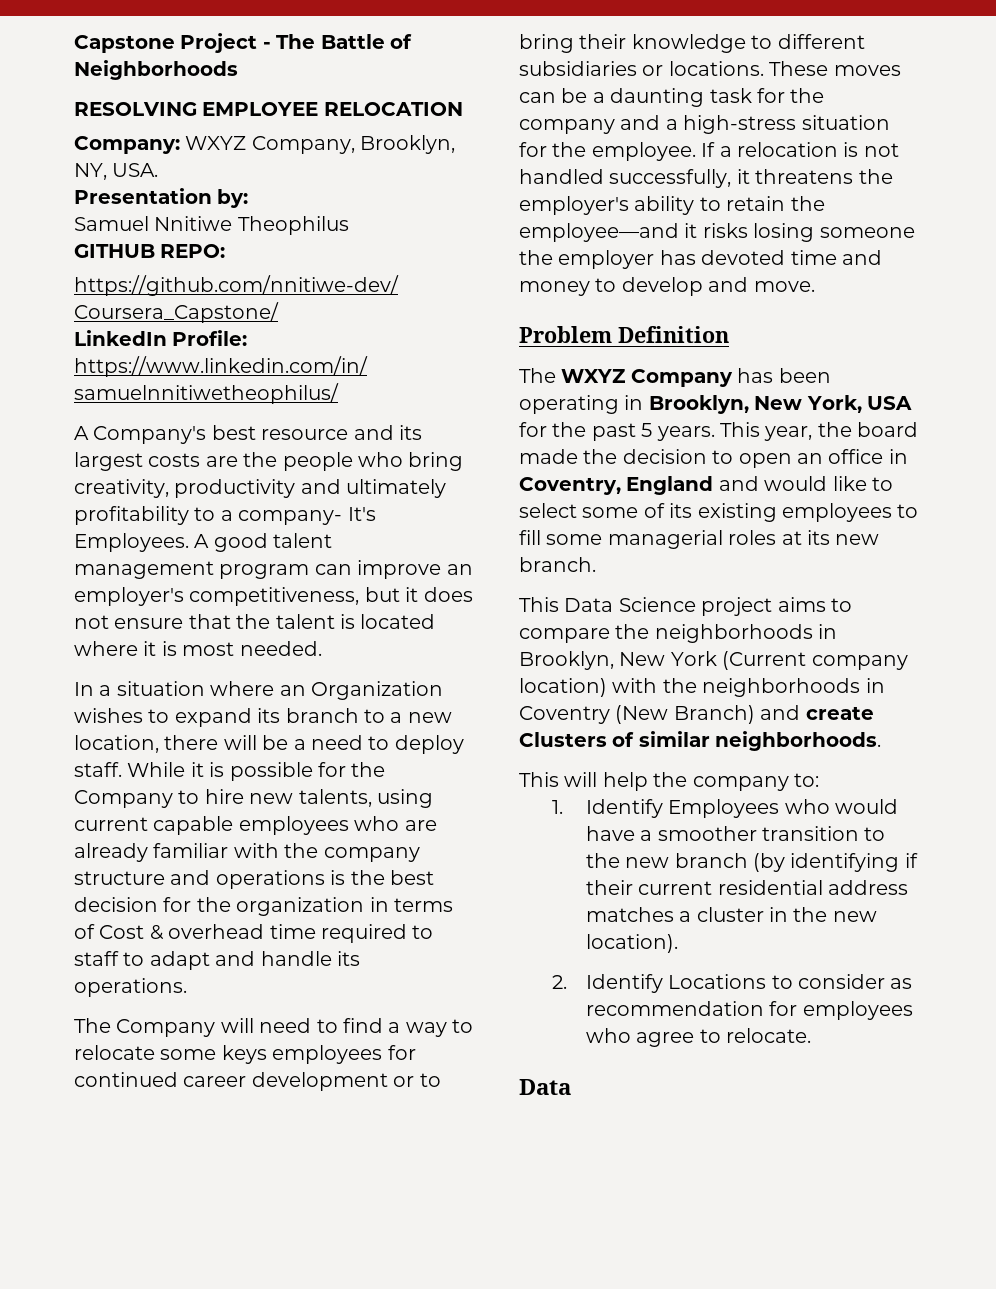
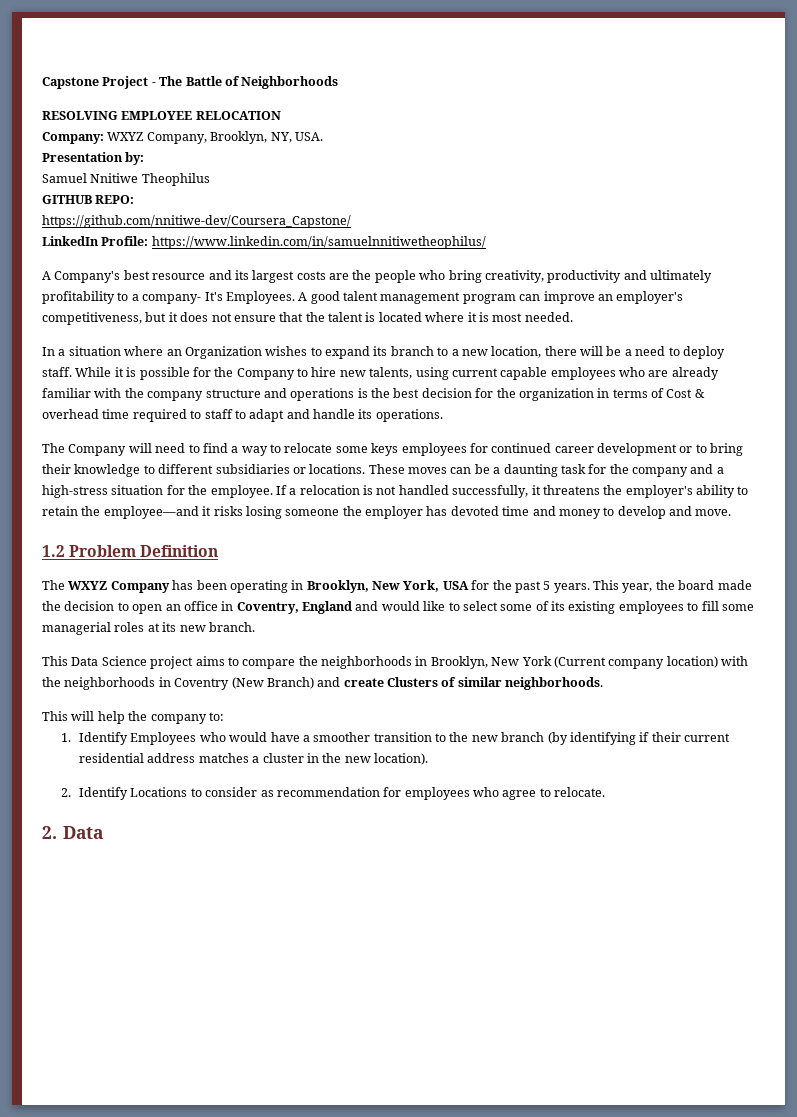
(815, 286) none -> [42,545,65,557] 1.2
(811, 1035) none -> [42,826,57,839] 2.

